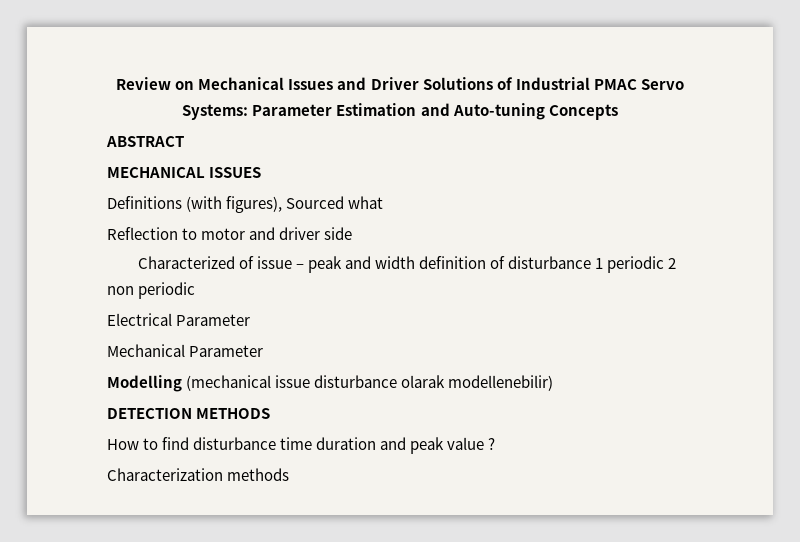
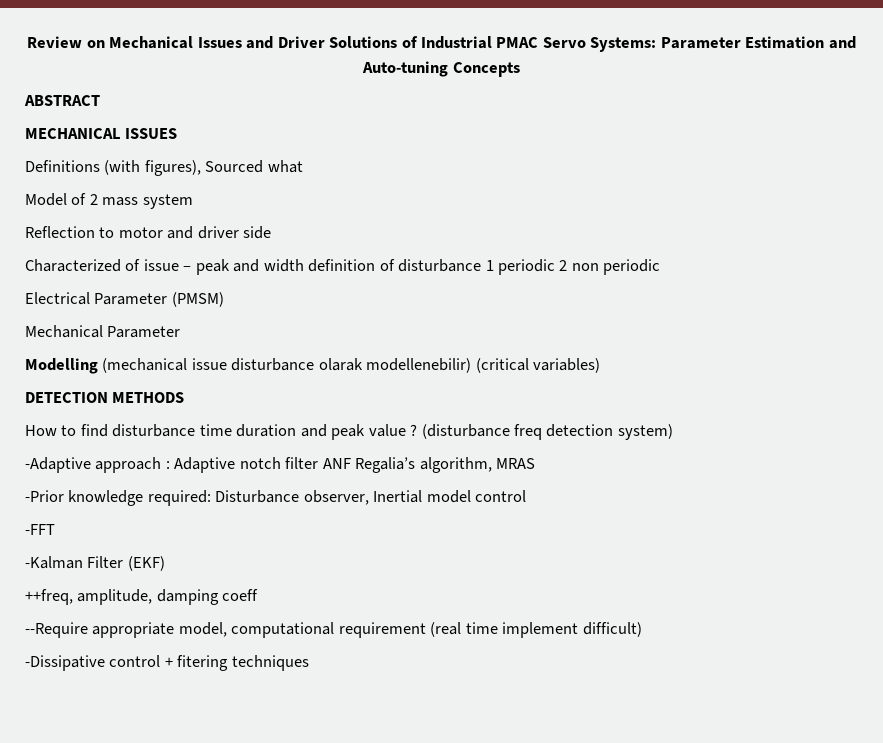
(384, 202) none -> [25,193,193,209] // Model of 2 mass system
(251, 320) none -> [171,292,224,307] (PMSM)
(554, 383) none -> [475,358,601,373] (critical variables)
[107,468,290,481] // Characterization methods -> [421,424,673,440] [25,457,536,473] [25,490,527,506] [25,524,55,535] [25,556,165,571] [25,589,259,605] [25,622,642,638] [25,655,309,671] (disturbance freq detection system) // -Adaptive approach : Adaptive notch filter ANF Regalia’s algorithm, MRAS // -Prior knowledge required: Disturbance observer, Inertial model control // -FFT // -Kalman Filter (EKF) // ++freq, amplitude, damping coeff // --Require appropriate model, computational requirement (real time implement difficult) // -Dissipative control + fitering techniques

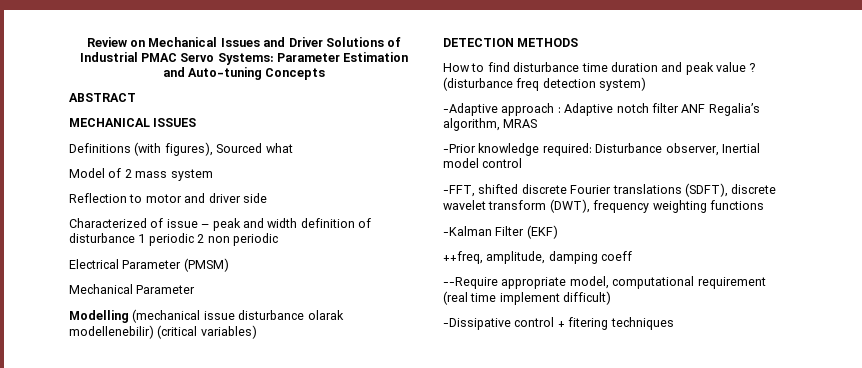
[25,524,55,535] -FFT -> [443,183,777,197] [443,199,764,213] -FFT, shifted discrete Fourier translations (SDFT), discrete wavelet transform (DWT), frequency weighting functions

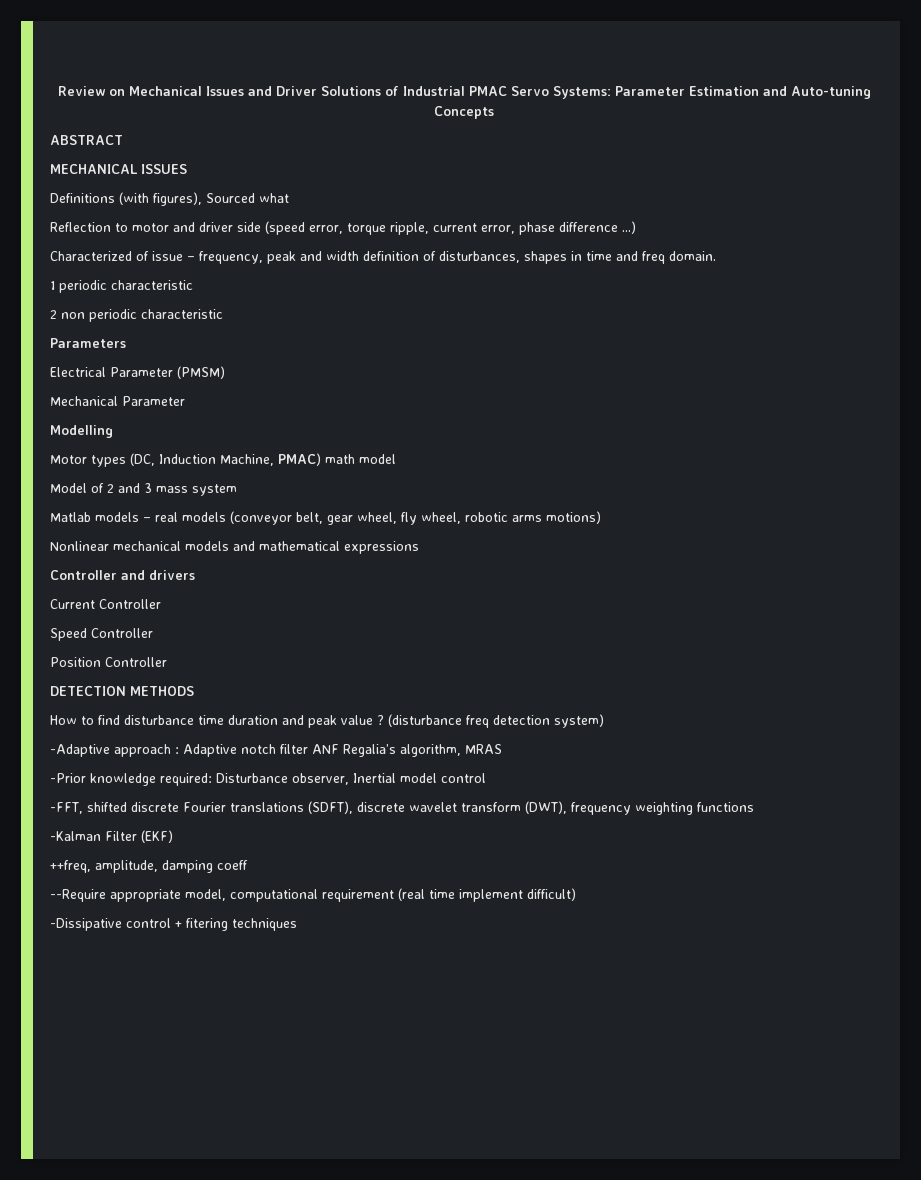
[69,168,213,181] // Model of 2 mass system -> (289, 198) none
(267, 198) none -> [265,221,636,235] (speed error, torque ripple, current error, phase difference ...)
(210, 226) none -> [199,251,263,264] frequency,
[69,233,135,243] disturbance -> [439,251,716,264] disturbances, shapes in time and freq domain. //
(194, 239) none -> [111,280,193,290] characteristic //
(278, 239) none -> [141,309,223,319] [50,338,126,348] characteristic // Parameters
[132,309,344,323] [69,325,257,339] (mechanical issue disturbance olarak modellenebilir) (critical variables) -> [50,453,396,467] [50,483,237,496] [50,511,601,525] [50,541,419,554] [50,570,195,580] [50,599,161,609] [50,628,153,641] [50,657,167,667] // Motor types (DC, Induction Machine, PMAC) math model // Model of 2 and 3 mass system // Matlab models – real models (conveyor belt, gear wheel, fly wheel, robotic arms motions) // Nonlinear mechanical models and mathematical expressions // Controller and drivers // Current Controller // Speed Controller // Position Controller

